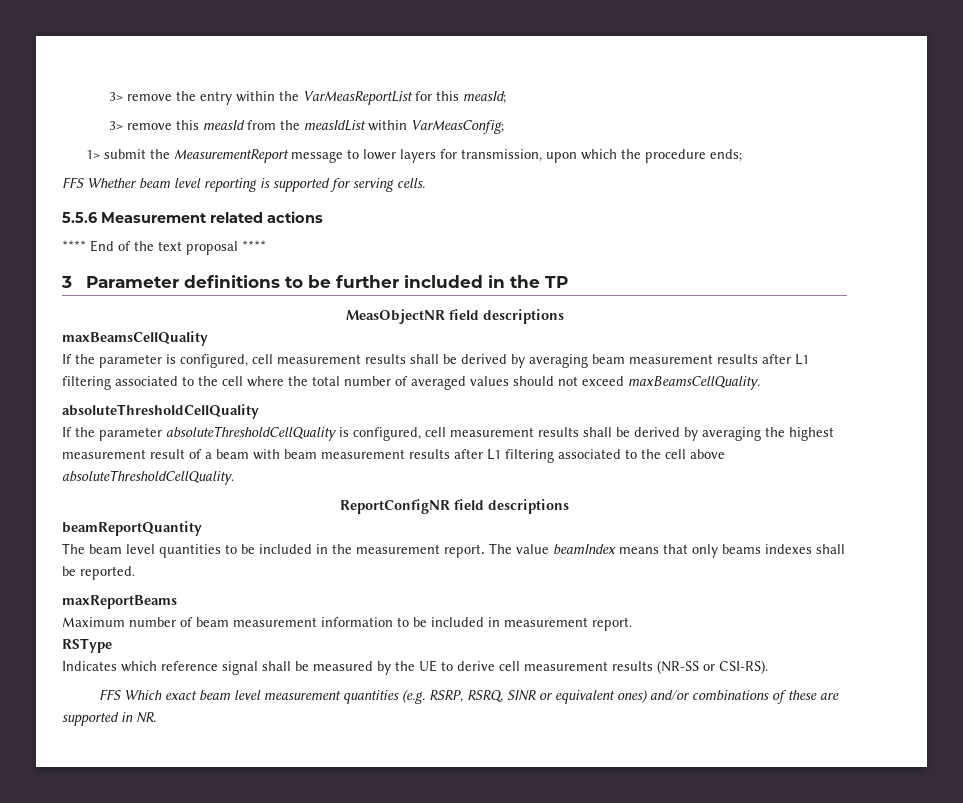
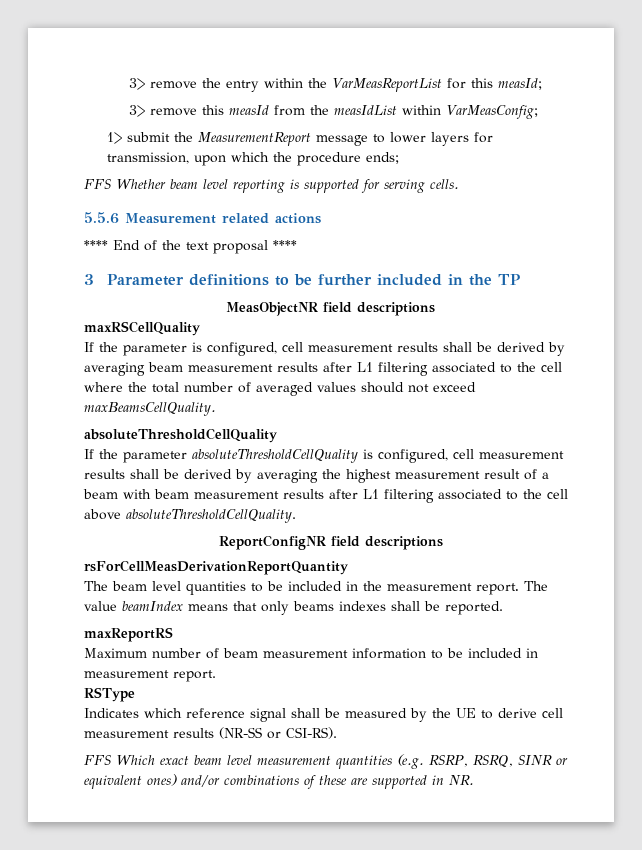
[62,331,208,346] maxBeamsCellQuality -> [84,321,200,336] maxRSCellQuality
[62,521,202,536] beamReportQuantity -> [84,560,348,575] rsForCellMeasDerivationReportQuantity
[62,595,177,609] maxReportBeams -> [84,627,173,642] maxReportRS

